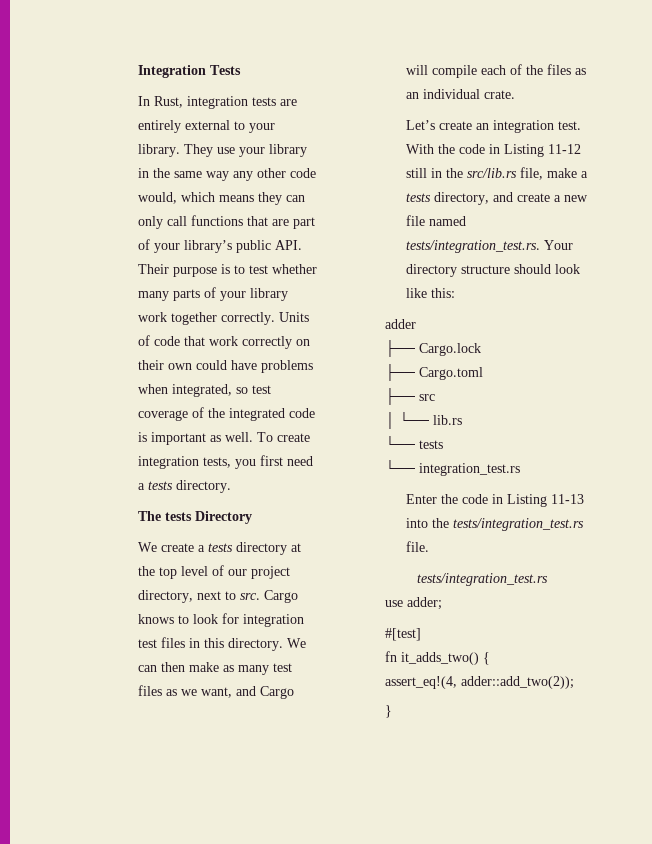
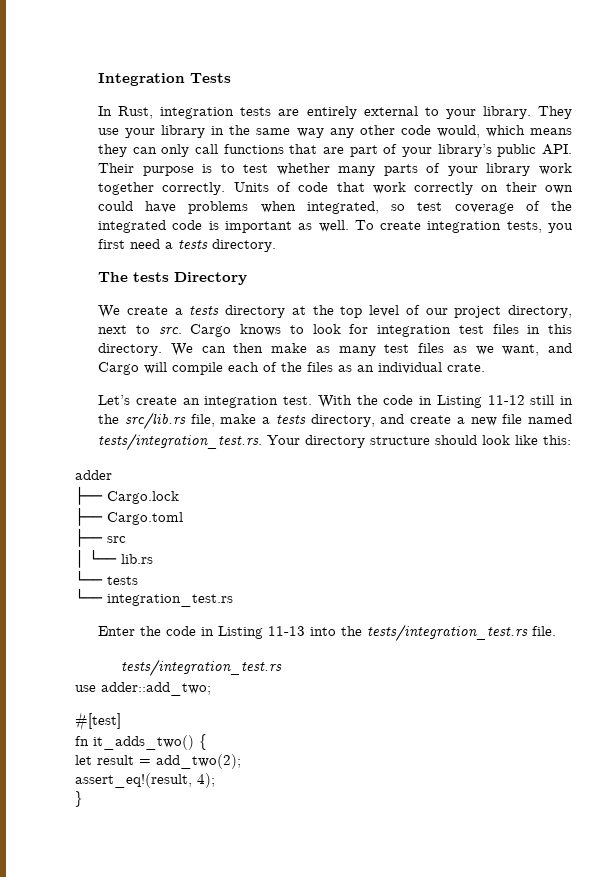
[407,597,443,610] adder; -> [100,682,211,696] adder::add_two;
[385,676,575,689] assert_eq!(4, adder::add_two(2)); -> [74,754,241,769] [74,773,215,788] let result = add_two(2); // assert_eq!(result, 4);

